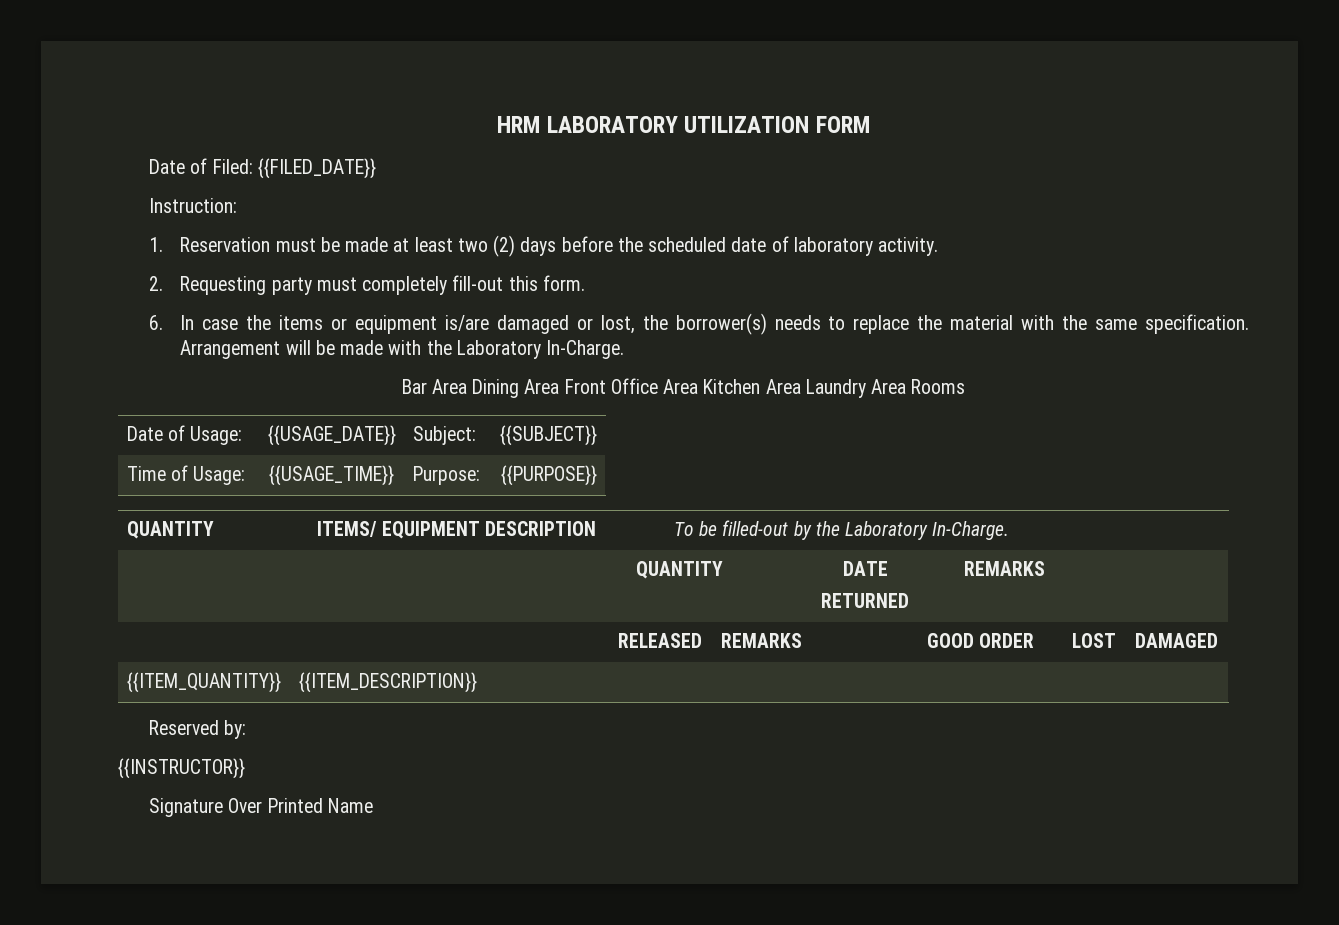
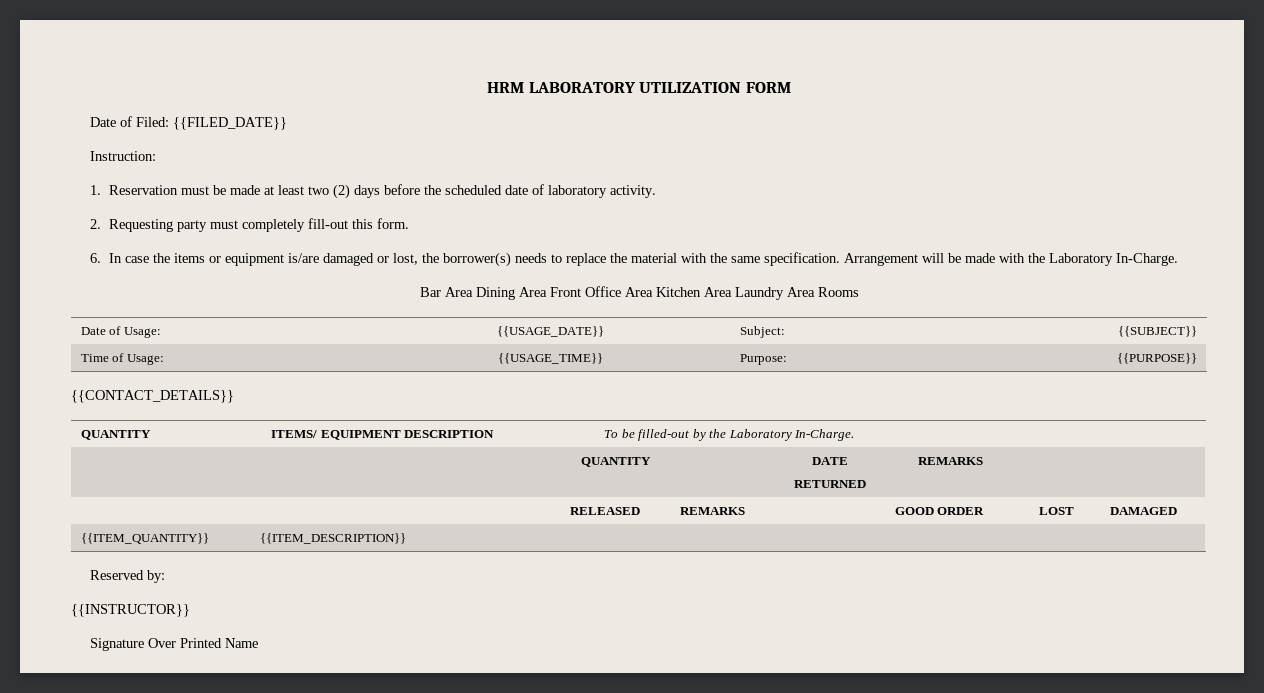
(598, 475) none -> [71,390,234,403] // {{CONTACT_DETAILS}}

